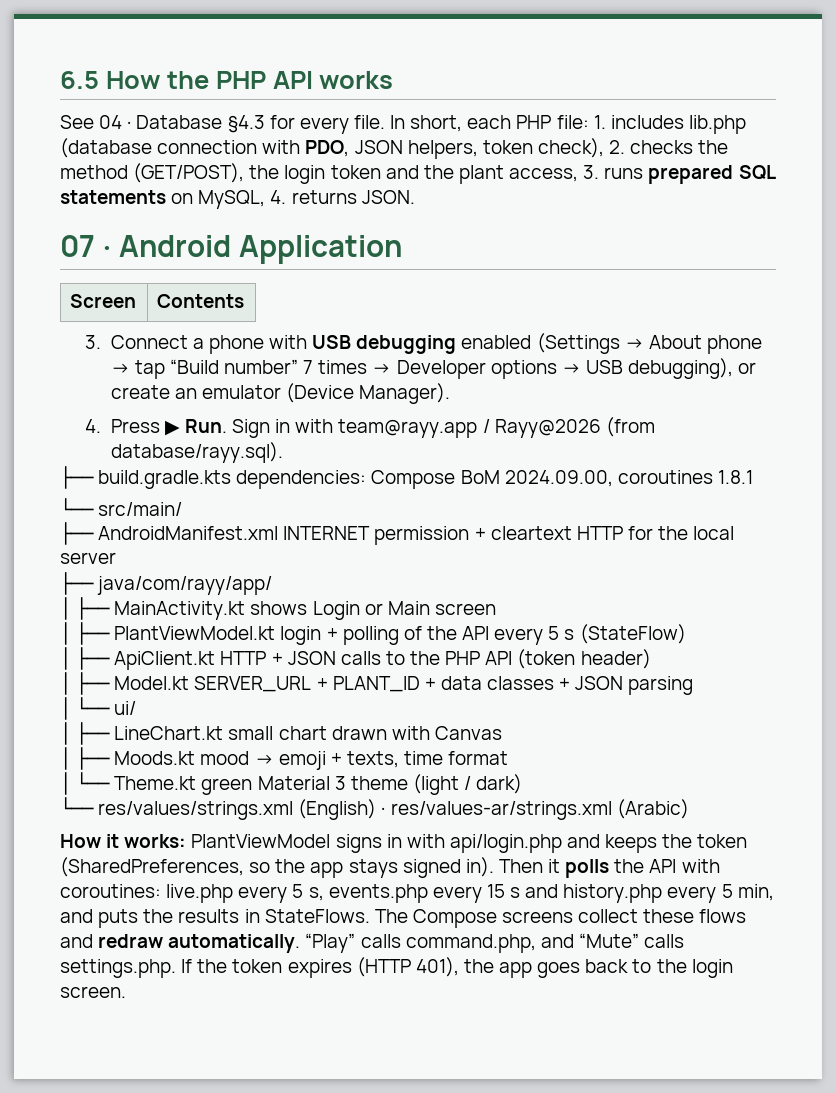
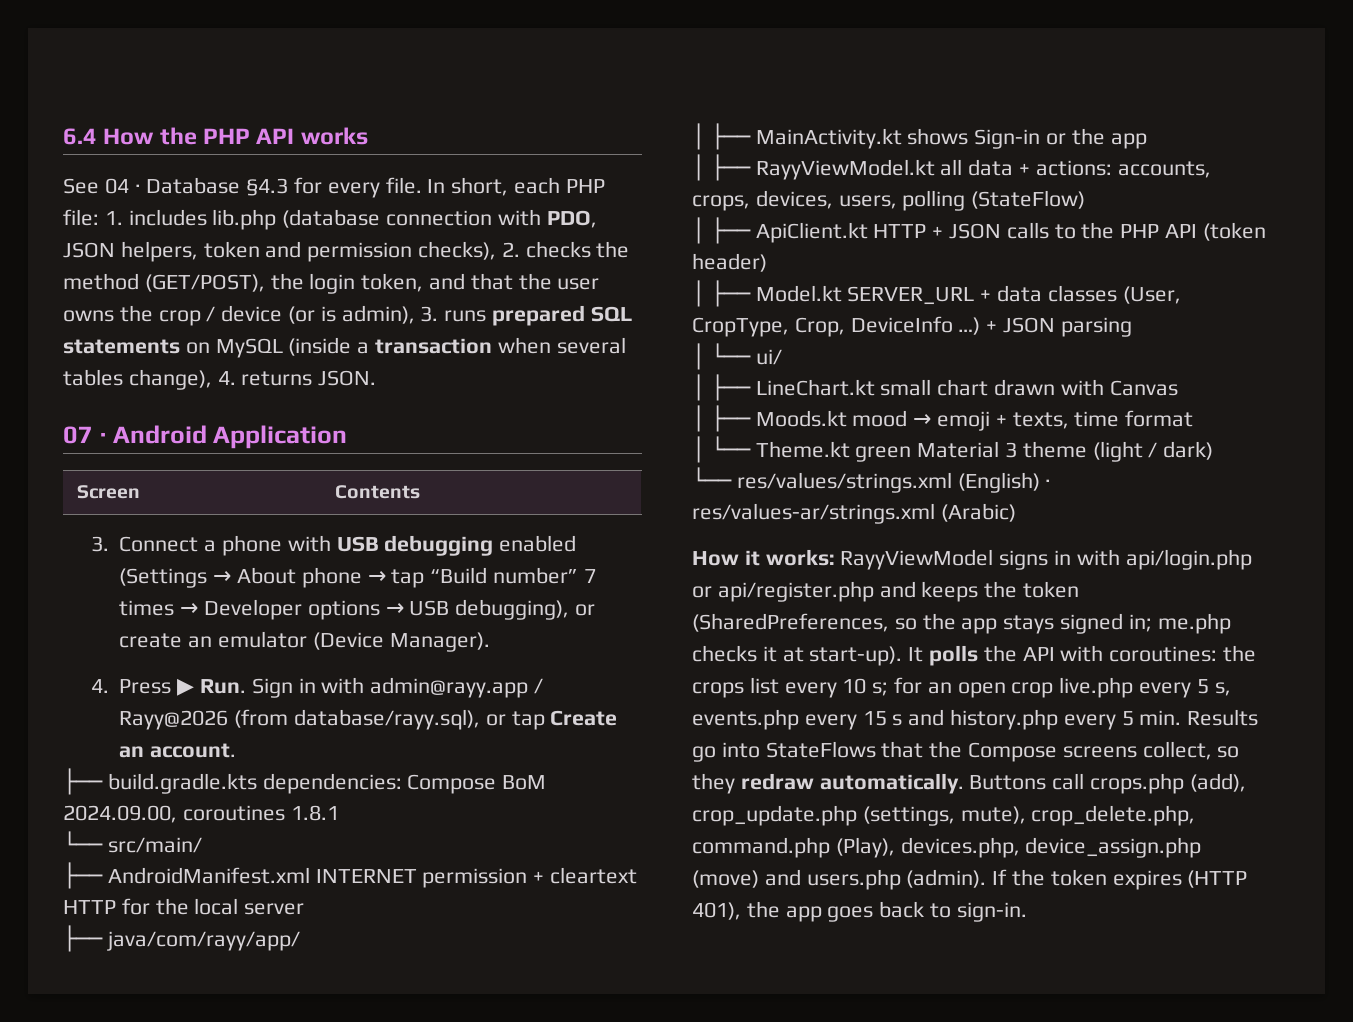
[60,71,99,89] 6.5 -> [63,128,97,145] 6.4
[537,138,604,158] check), -> [265,241,497,262] and permission checks),
[330,165,579,184] token and the plant access, -> [361,273,600,292] [63,305,415,326] token, and that the user owns the crop / device (or is admin),
[198,190,266,209] MySQL, -> [215,337,626,358] [63,369,212,390] MySQL (inside a transaction when several tables change),
[338,419,478,438] team@rayy.app -> [370,677,529,698] admin@rayy.app
[110,442,283,463] database/rayy.sql). -> [293,709,618,730] [119,743,237,758] database/rayy.sql), or tap Create an account.
[312,601,496,620] [60,622,575,645] Login or Main screen // │ ├── PlantViewModel.kt login + polling of the API every 5 s -> [974,128,1147,149] [692,154,1211,181] [692,190,966,211] Sign-in or the app // │ ├── RayyViewModel.kt all data + actions: accounts, crops, devices, users, polling
[332,676,555,692] PLANT_ID + data classes -> [997,285,1181,304] [692,316,981,337] data classes (User, CropType, Crop, DeviceInfo …)
[191,834,331,848] PlantViewModel -> [840,549,994,570] RayyViewModel
(562, 843) none -> [692,581,874,602] or api/register.php
[465,857,561,877] in). Then it -> [1128,613,1231,634] [692,645,924,666] in; me.php checks it at start-up). It
(161, 891) none -> [1223,645,1257,662] [692,677,1054,698] the crops list every 10 s; for an open crop
[737,884,774,901] [60,909,747,928] [60,933,685,953] [60,959,176,978] min, and puts the results in StateFlows. The Compose screens collect these flows and redraw automatically. “Play” calls command.php, and “Mute” calls settings.php. -> [1139,709,1259,726] [692,741,1240,762] [692,773,1246,794] [692,805,1196,826] [692,837,1202,858] [692,869,987,890] min. Results go into StateFlows that the Compose screens collect, so they redraw automatically. Buttons call crops.php (add), crop_update.php (settings, mute), crop_delete.php, command.php (Play), devices.php, device_assign.php (move) and users.php (admin).
[656,959,733,978] [60,986,126,998] the login screen. -> [956,902,1027,922] sign-in.

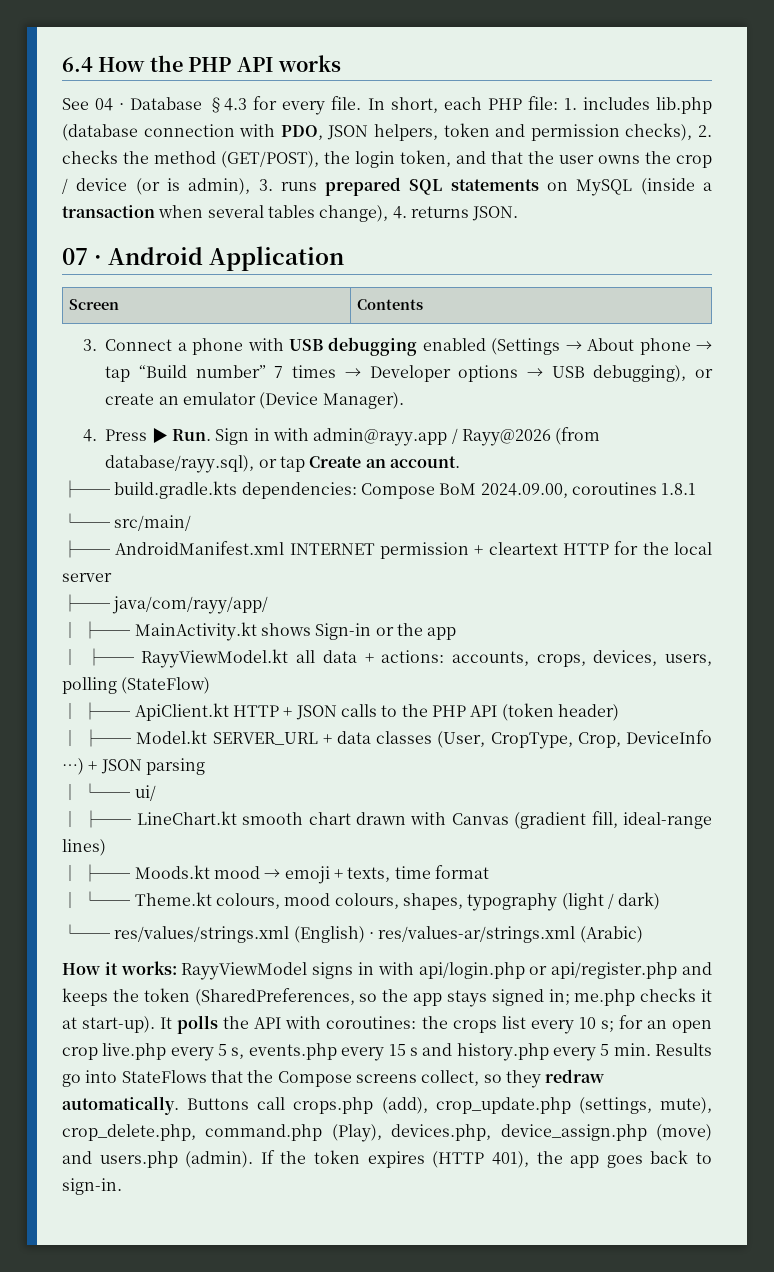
[880,379,932,396] small -> [242,812,304,825] smooth
(1178, 388) none -> [514,811,713,829] [62,839,106,856] (gradient fill, ideal-range lines)
[855,441,1087,462] green Material 3 theme -> [215,893,558,911] colours, mood colours, shapes, typography

